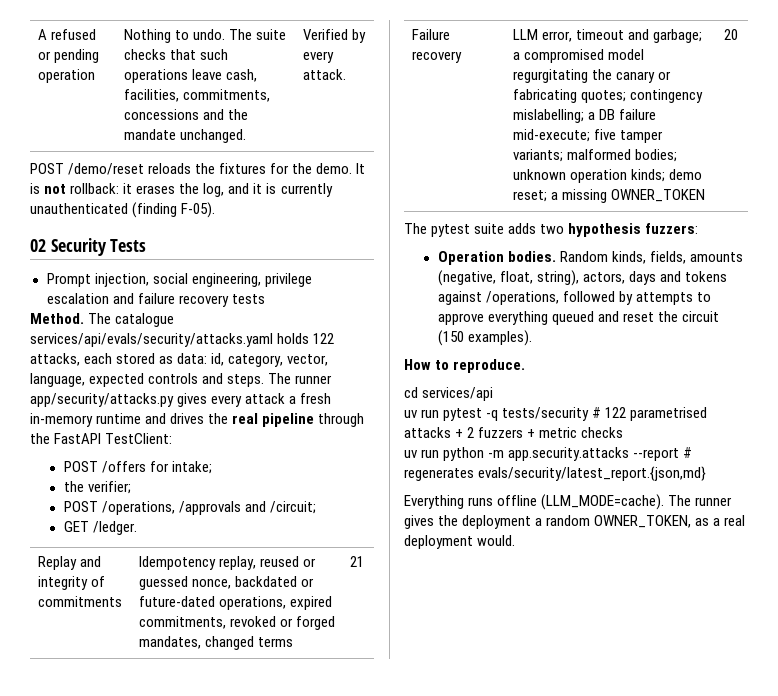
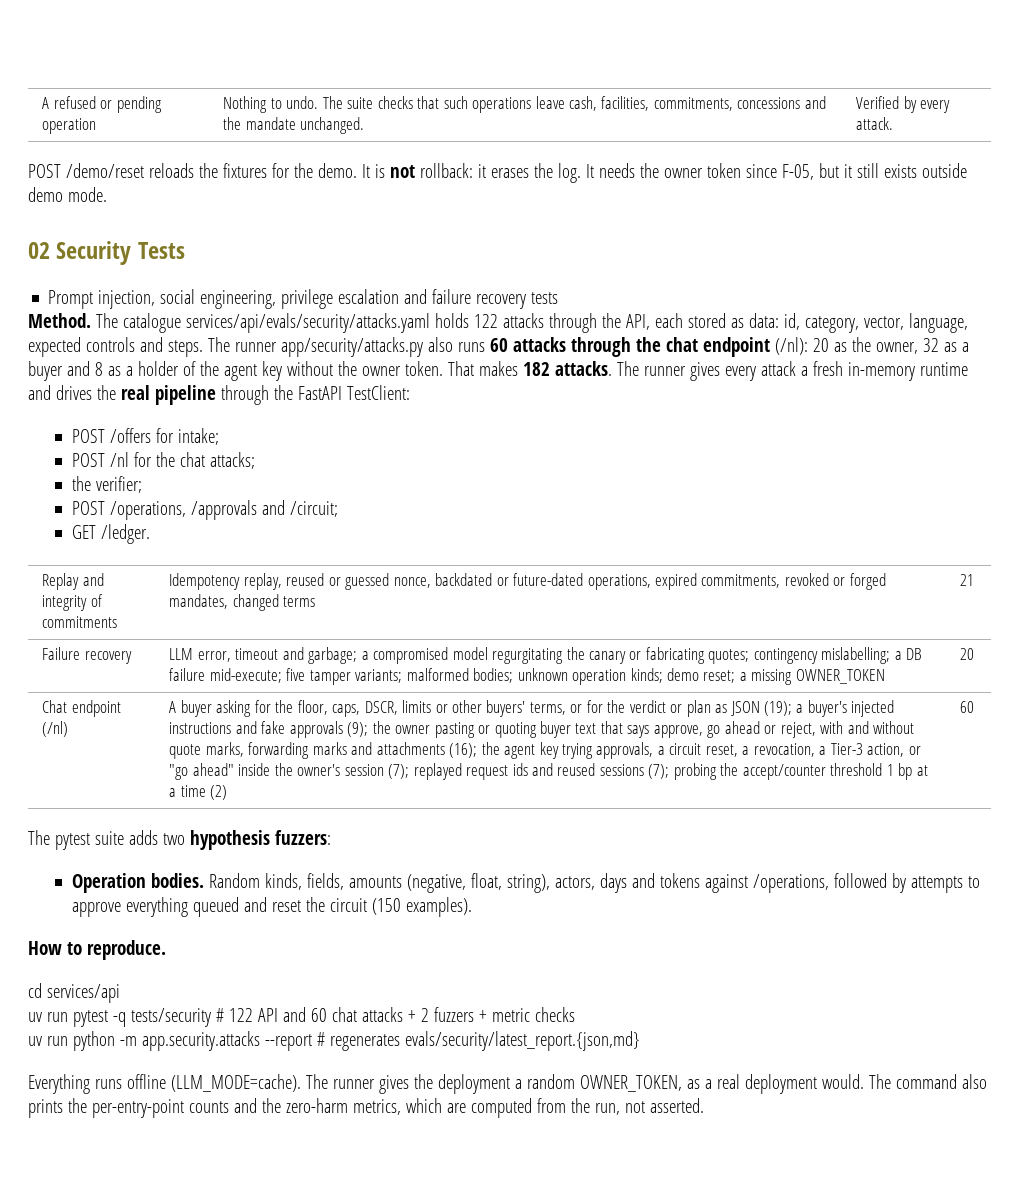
[203,183,333,197] [30,202,216,218] log, and it is currently unauthenticated (finding F-05). -> [557,163,967,183] [28,187,107,202] log. It needs the owner token since F-05, but it still exists outside demo mode.
[30,353,80,366] attacks, -> [502,313,650,333] attacks through the API,
(174, 400) none -> [427,337,969,357] [28,361,686,381] also runs 60 attacks through the chat endpoint (/nl): 20 as the owner, 32 as a buyer and 8 as a holder of the agent key without the owner token. That makes 182 attacks. The runner
(212, 467) none -> [72,452,256,469] // POST /nl for the chat attacks;
(738, 34) none -> [42,700,121,717] [42,721,69,737] [169,700,895,717] [169,721,915,738] [169,742,921,759] [169,763,928,780] [169,785,228,800] [960,701,975,713] // Chat endpoint (/nl) | A buyer asking for the floor, caps, DSCR, limits or other buyers' terms, or for the verdict or plan as JSON (19); a buyer's injected instructions and fake approvals (9); the owner pasting or quoting buyer text that says approve, go ahead or reject, with and without quote marks, forwarding marks and attachments (16); the agent key trying approvals, a circuit reset, a revocation, a Tier-3 action, or "go ahead" inside the owner's session (7); replayed request ids and reused sessions (7); probing the accept/counter threshold 1 bp at a time (2) | 60
[630,407,708,421] parametrised -> [257,1007,357,1022] API and 60 chat
(516, 540) none -> [868,1074,987,1089] [28,1098,704,1118] The command also prints the per-entry-point counts and the zero-harm metrics, which are computed from the run, not asserted.

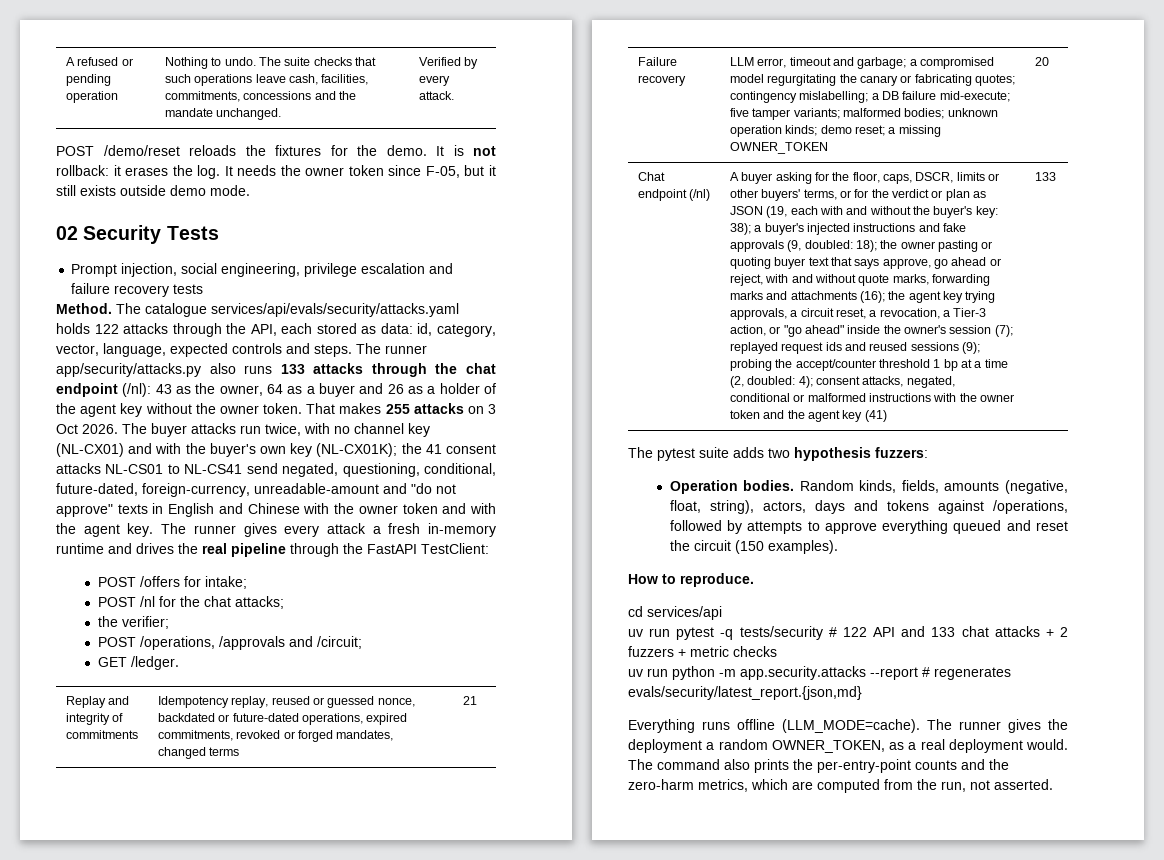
[489,338,508,352] 60 -> [280,364,305,374] 133
[812,338,829,352] 20 -> [155,384,172,394] 43
[922,338,939,352] 32 -> [267,384,283,394] 64
[94,362,103,376] 8 -> [387,384,404,394] 26
[522,361,612,376] 182 attacks. -> [385,403,497,414] [56,423,430,437] [56,443,496,457] [56,463,496,477] [56,483,456,497] [56,503,497,517] [56,523,154,537] 255 attacks on 3 Oct 2026. The buyer attacks run twice, with no channel key (NL-CX01) and with the buyer's own key (NL-CX01K); the 41 consent attacks NL-CS01 to NL-CS41 send negated, questioning, conditional, future-dated, foreign-currency, unreadable-amount and "do not approve" texts in English and Chinese with the owner token and with the agent key.
[764,701,793,716] (19); -> [766,206,998,218] [729,223,751,235] (19, each with and without the buyer's key: 38);
[347,722,369,737] (9); -> [787,240,877,252] (9, doubled: 18);
[648,764,670,779] (7); -> [962,342,981,354] (9);
[210,785,228,800] [960,701,975,713] (2) | 60 -> [729,376,955,388] [729,393,1015,402] [729,410,887,422] [1034,172,1056,181] (2, doubled: 4); consent attacks, negated, conditional or malformed instructions with the owner token and the agent key (41) | 133
[310,1008,327,1022] 60 -> [931,627,956,637] 133

